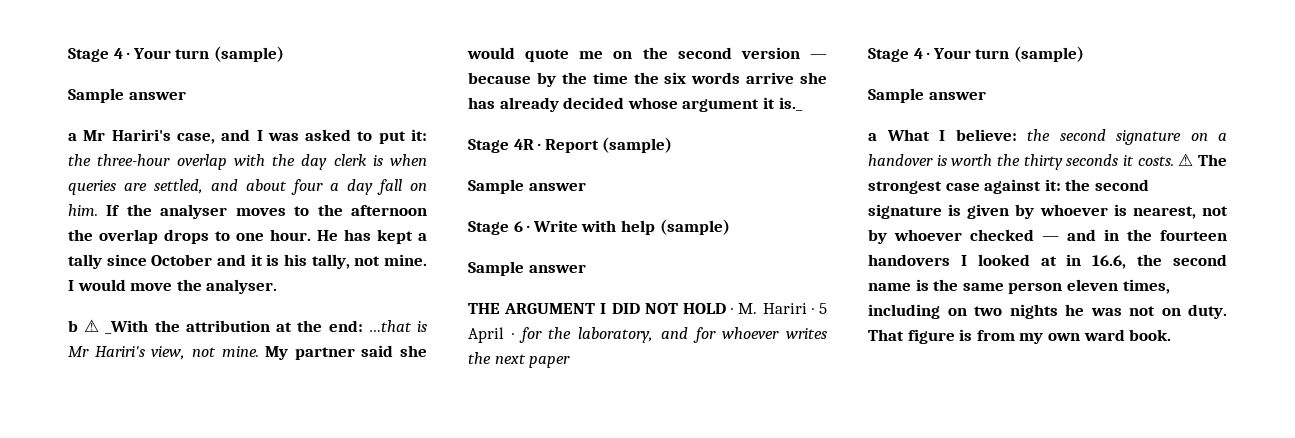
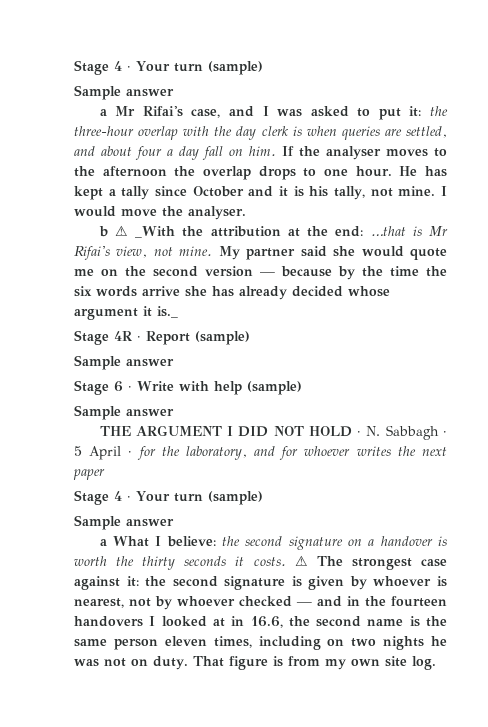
[111,129,171,141] Hariri's -> [142,106,183,117] Rifai's
[94,346,145,357] Hariri's -> [74,246,110,260] Rifai's
[738,303,807,314] M. Hariri -> [366,425,439,440] N. Sabbagh
[1083,329,1172,341] ward book. -> [384,656,436,670] site log.

